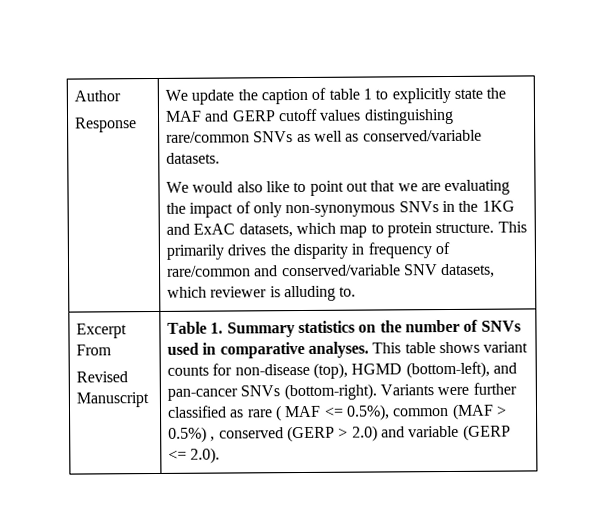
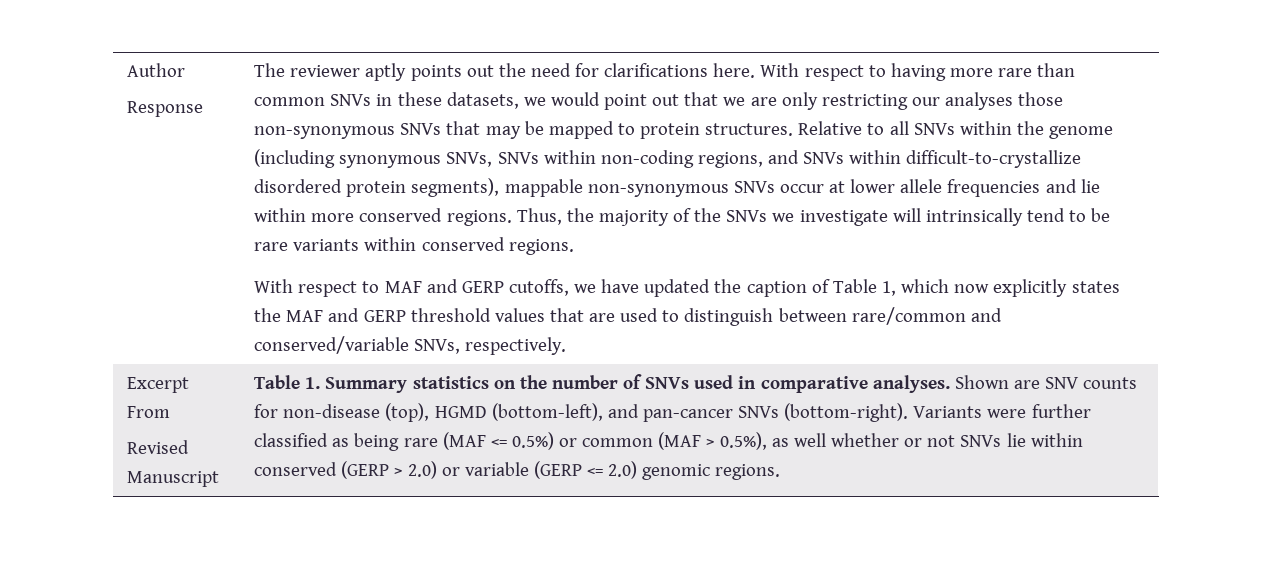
[165,87,507,105] [165,108,454,125] [166,129,482,143] [166,152,221,164] [166,181,307,193] We update the caption of table 1 to explicitly state the MAF and GERP cutoff values distinguishing rare/common SNVs as well as conserved/variable datasets. // We would also like to -> [254,63,1076,81] [254,92,600,109] The reviewer aptly points out the need for clarifications here. With respect to having more rare than common SNVs in these datasets, we would
[444,179,511,196] [166,200,515,218] [166,221,527,238] [166,241,450,260] [167,263,496,279] [167,285,357,302] evaluating the impact of only non-synonymous SNVs in the 1KG and ExAC datasets, which map to protein structure. This primarily drives the disparity in frequency of rare/common and conserved/variable SNV datasets, which reviewer is alluding to. -> [781,92,1064,110] [254,121,1114,139] [254,149,1082,168] [254,178,1100,197] [254,208,1111,226] [254,237,574,255] [254,279,1120,297] [254,307,1002,326] [254,336,567,355] only restricting our analyses those non-synonymous SNVs that may be mapped to protein structures. Relative to all SNVs within the genome (including synonymous SNVs, SNVs within non-coding regions, and SNVs within difficult-to-crystallize disordered protein segments), mappable non-synonymous SNVs occur at lower allele frequencies and lie within more conserved regions. Thus, the majority of the SNVs we investigate will intrinsically tend to be rare variants within conserved regions. // With respect to MAF and GERP cutoffs, we have updated the caption of Table 1, which now explicitly states the MAF and GERP threshold values that are used to distinguish between rare/common and conserved/variable SNVs, respectively.
[372,341,529,354] This table shows variant -> [954,375,1080,389] Shown are SNV
[246,403,507,422] [168,426,216,443] rare ( MAF <= 0.5%), common (MAF > 0.5%) , -> [354,432,1083,451] being rare (MAF <= 0.5%) or common (MAF > 0.5%), as well whether or not SNVs lie within
[380,426,405,438] and -> [441,467,460,476] or
[190,447,221,464] 2.0). -> [608,461,781,480] 2.0) genomic regions.

